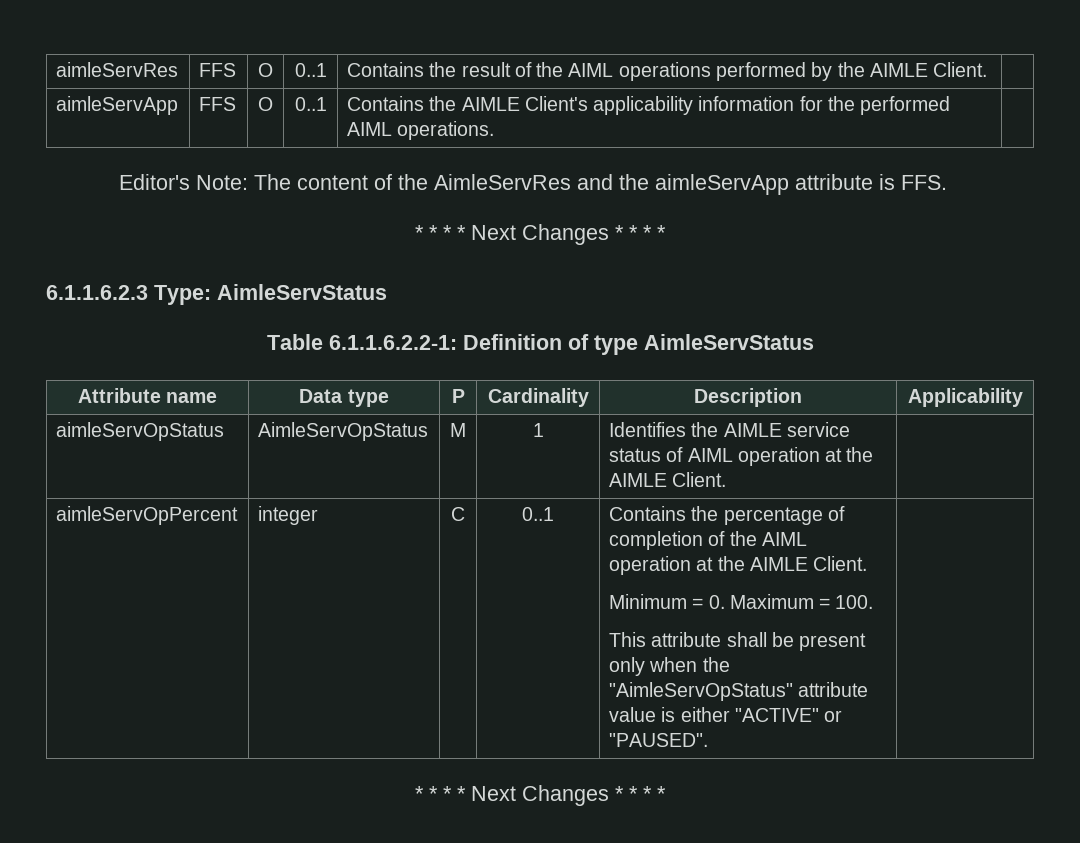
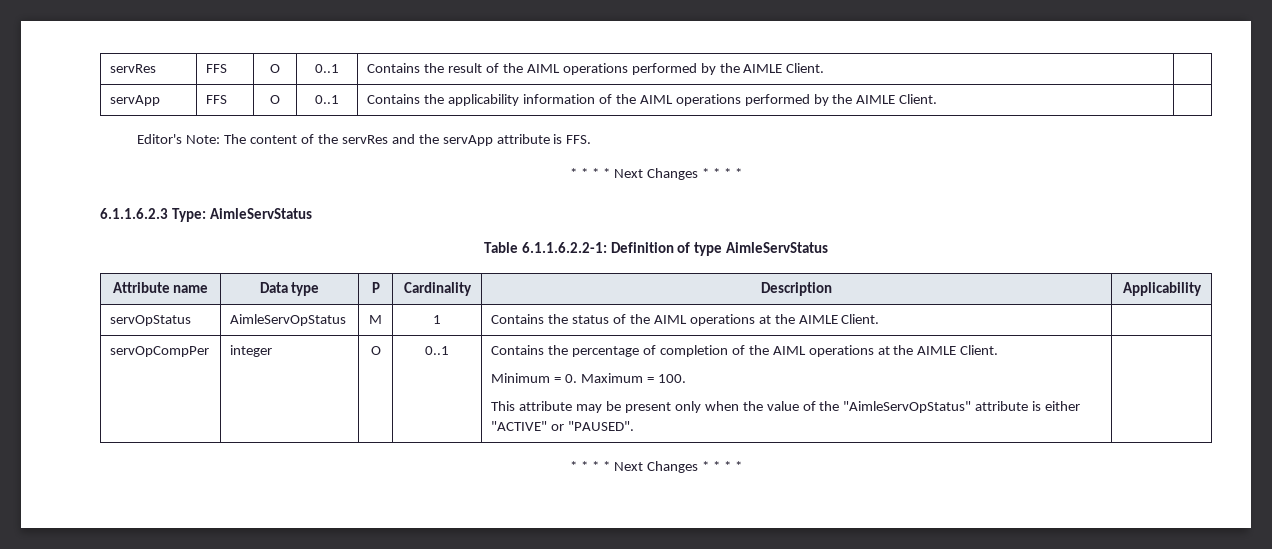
[56,62,179,77] aimleServRes -> [110,64,157,73] servRes
[56,96,179,115] [199,97,237,111] [258,97,273,111] [294,97,327,111] [347,96,951,115] [347,121,495,140] aimleServApp | FFS | O | 0..1 | Contains the AIMLE Client's applicability information for the performed AIML operations. -> [110,95,161,106] [206,95,228,104] [270,95,280,104] [315,95,339,104] [367,94,938,106] servApp | FFS | O | 0..1 | Contains the applicability information of the AIML operations performed by the AIMLE Client.
[433,174,571,190] AimleServRes -> [341,135,388,144] servRes
[654,174,789,195] aimleServApp -> [442,135,493,146] servApp
[56,422,225,441] aimleServOpStatus -> [110,315,192,326] servOpStatus
[609,422,850,437] [609,447,820,466] Identifies the AIMLE service status of AIML operation -> [491,314,755,326] Contains the status of the AIML operations
[56,506,239,525] aimleServOpPercent -> [110,346,210,357] servOpCompPer
[451,507,465,521] C -> [370,346,381,355] O
[609,556,692,575] operation -> [808,345,874,357] operations
[726,632,767,647] shall -> [576,404,603,413] may
(730, 664) none -> [766,401,840,411] value of the
[609,707,657,722] value -> (1029, 406) none

